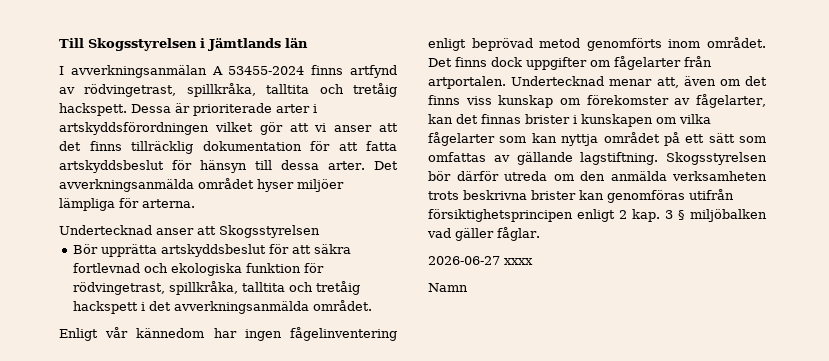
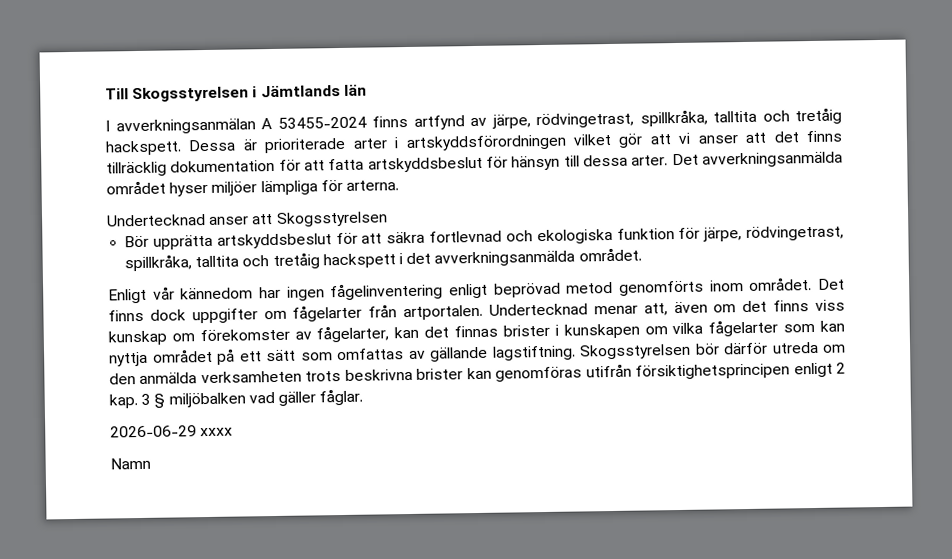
(75, 90) none -> [491,114,531,129] järpe,
(325, 268) none -> [703,227,743,242] järpe,
[428,256,500,265] 2026-06-27 -> [110,425,197,438] 2026-06-29

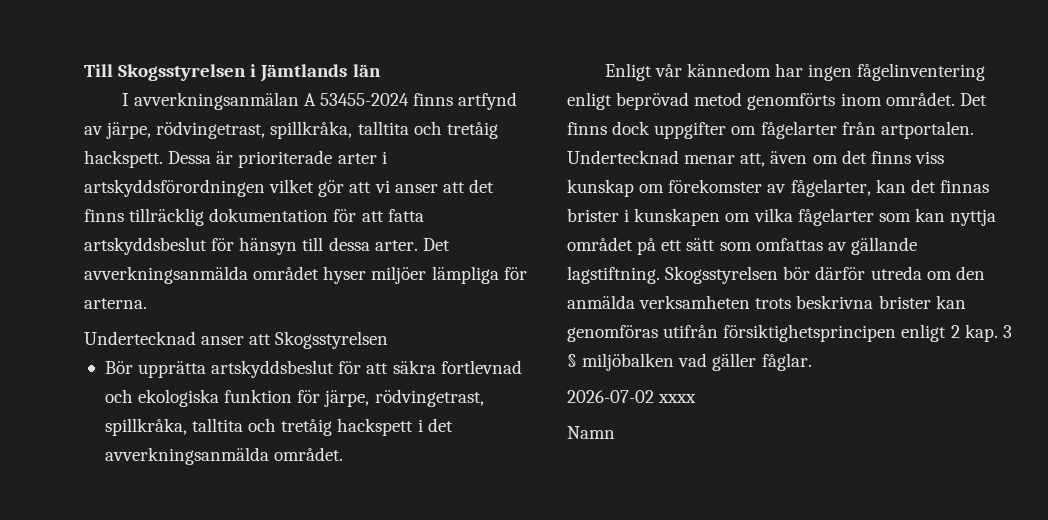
[110,425,197,438] 2026-06-29 -> [567,390,654,403] 2026-07-02

